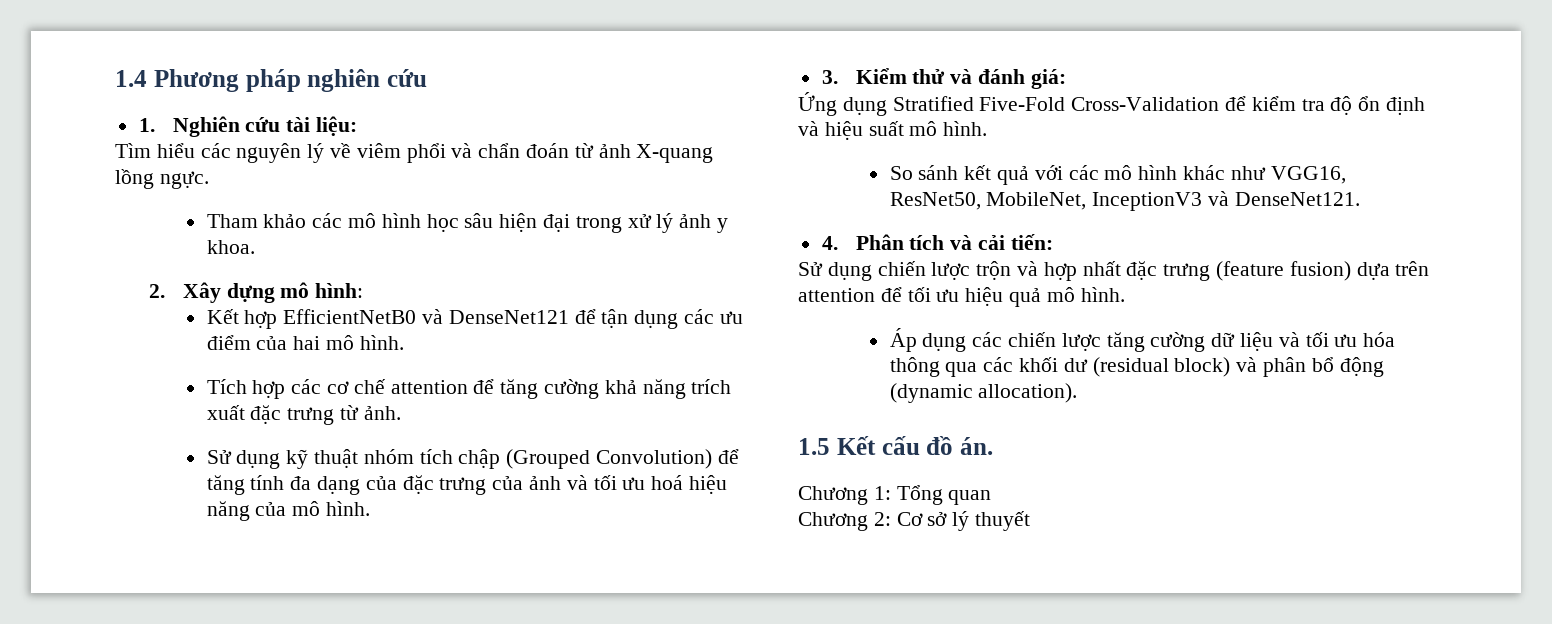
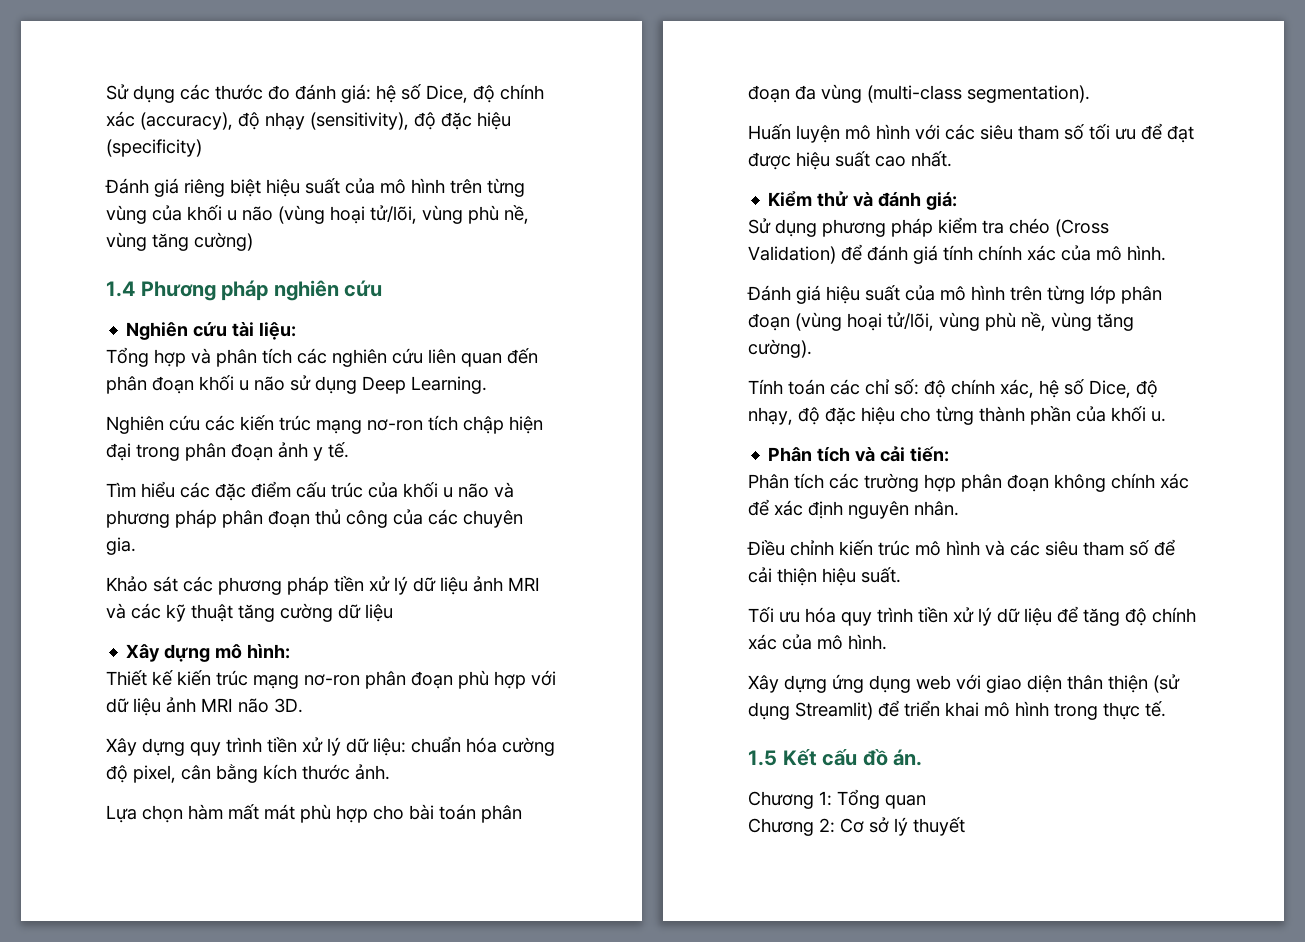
(115, 78) none -> [106,84,544,103] [106,111,511,130] [106,139,202,157] [105,178,525,197] [106,205,529,224] [106,232,253,251] Sử dụng các thước đo đánh giá: hệ số Dice, độ chính xác (accuracy), độ nhạy (sensitivity), độ đặc hiệu (specificity) // Đánh giá riêng biệt hiệu suất của mô hình trên từng vùng của khối u não (vùng hoại tử/lõi, vùng phù nề, vùng tăng cường) //
[138,118,155,132] 1. -> (383, 288) none
[115,143,714,163] [115,169,209,189] [206,213,728,233] [206,240,255,254] [148,282,364,303] [206,309,743,329] [206,335,404,350] [206,379,732,399] [206,405,401,425] [206,449,739,469] [206,475,727,495] [206,501,370,521] [821,70,838,84] Tìm hiểu các nguyên lý về viêm phổi và chẩn đoán từ ảnh X-quang lồng ngực. // Tham khảo các mô hình học sâu hiện đại trong xử lý ảnh y khoa. // 2. Xây dựng mô hình: // Kết hợp EfficientNetB0 và DenseNet121 để tận dụng các ưu điểm của hai mô hình. // Tích hợp các cơ chế attention để tăng cường khả năng trích xuất đặc trưng từ ảnh. // Sử dụng kỹ thuật nhóm tích chập (Grouped Convolution) để tăng tính đa dạng của đặc trưng của ảnh và tối ưu hoá hiệu năng của mô hình. // 3. -> [106,347,538,367] [106,375,487,394] [106,415,543,434] [106,442,349,461] [106,481,514,501] [106,509,523,528] [106,537,136,555] [106,576,540,595] [106,603,393,622] [126,644,291,662] [106,670,556,689] [106,697,303,716] [106,736,555,756] [106,764,390,783] [106,804,522,823] [748,84,1090,103] [748,123,1194,143] [748,151,952,170] Tổng hợp và phân tích các nghiên cứu liên quan đến phân đoạn khối u não sử dụng Deep Learning. // Nghiên cứu các kiến trúc mạng nơ-ron tích chập hiện đại trong phân đoạn ảnh y tế. // Tìm hiểu các đặc điểm cấu trúc của khối u não và phương pháp phân đoạn thủ công của các chuyên gia. // Khảo sát các phương pháp tiền xử lý dữ liệu ảnh MRI và các kỹ thuật tăng cường dữ liệu // Xây dựng mô hình: // Thiết kế kiến trúc mạng nơ-ron phân đoạn phù hợp với dữ liệu ảnh MRI não 3D. // Xây dựng quy trình tiền xử lý dữ liệu: chuẩn hóa cường độ pixel, cân bằng kích thước ảnh. // Lựa chọn hàm mất mát phù hợp cho bài toán phân đoạn đa vùng (multi-class segmentation). // Huấn luyện mô hình với các siêu tham số tối ưu để đạt được hiệu suất cao nhất. //
[798,92,1426,116] [798,121,988,140] [889,165,1346,185] [889,191,1360,211] [821,236,838,250] Ứng dụng Stratified Five-Fold Cross-Validation để kiểm tra độ ổn định và hiệu suất mô hình. // So sánh kết quả với các mô hình khác như VGG16, ResNet50, MobileNet, InceptionV3 và DenseNet121. // 4. -> [748,217,1109,237] [748,244,1166,264] [747,285,1162,304] [748,312,1134,331] [748,339,812,358] [748,379,1158,398] [748,406,1166,425] Sử dụng phương pháp kiểm tra chéo (Cross Validation) để đánh giá tính chính xác của mô hình. // Đánh giá hiệu suất của mô hình trên từng lớp phân đoạn (vùng hoại tử/lõi, vùng phù nề, vùng tăng cường). // Tính toán các chỉ số: độ chính xác, hệ số Dice, độ nhạy, độ đặc hiệu cho từng thành phần của khối u. //
[798,261,1430,281] [798,287,1125,307] [889,328,1396,352] [889,357,1384,377] [889,383,1078,403] Sử dụng chiến lược trộn và hợp nhất đặc trưng (feature fusion) dựa trên attention để tối ưu hiệu quả mô hình. // Áp dụng các chiến lược tăng cường dữ liệu và tối ưu hóa thông qua các khối dư (residual block) và phân bổ động (dynamic allocation). -> [748,473,1189,492] [748,499,959,519] [747,539,1175,556] [748,567,901,586] [748,606,1196,626] [748,634,887,650] [748,674,1180,693] [748,700,1166,720] Phân tích các trường hợp phân đoạn không chính xác để xác định nguyên nhân. // Điều chỉnh kiến trúc mô hình và các siêu tham số để cải thiện hiệu suất. // Tối ưu hóa quy trình tiền xử lý dữ liệu để tăng độ chính xác của mô hình. // Xây dựng ứng dụng web với giao diện thân thiện (sử dụng Streamlit) để triển khai mô hình trong thực tế.

